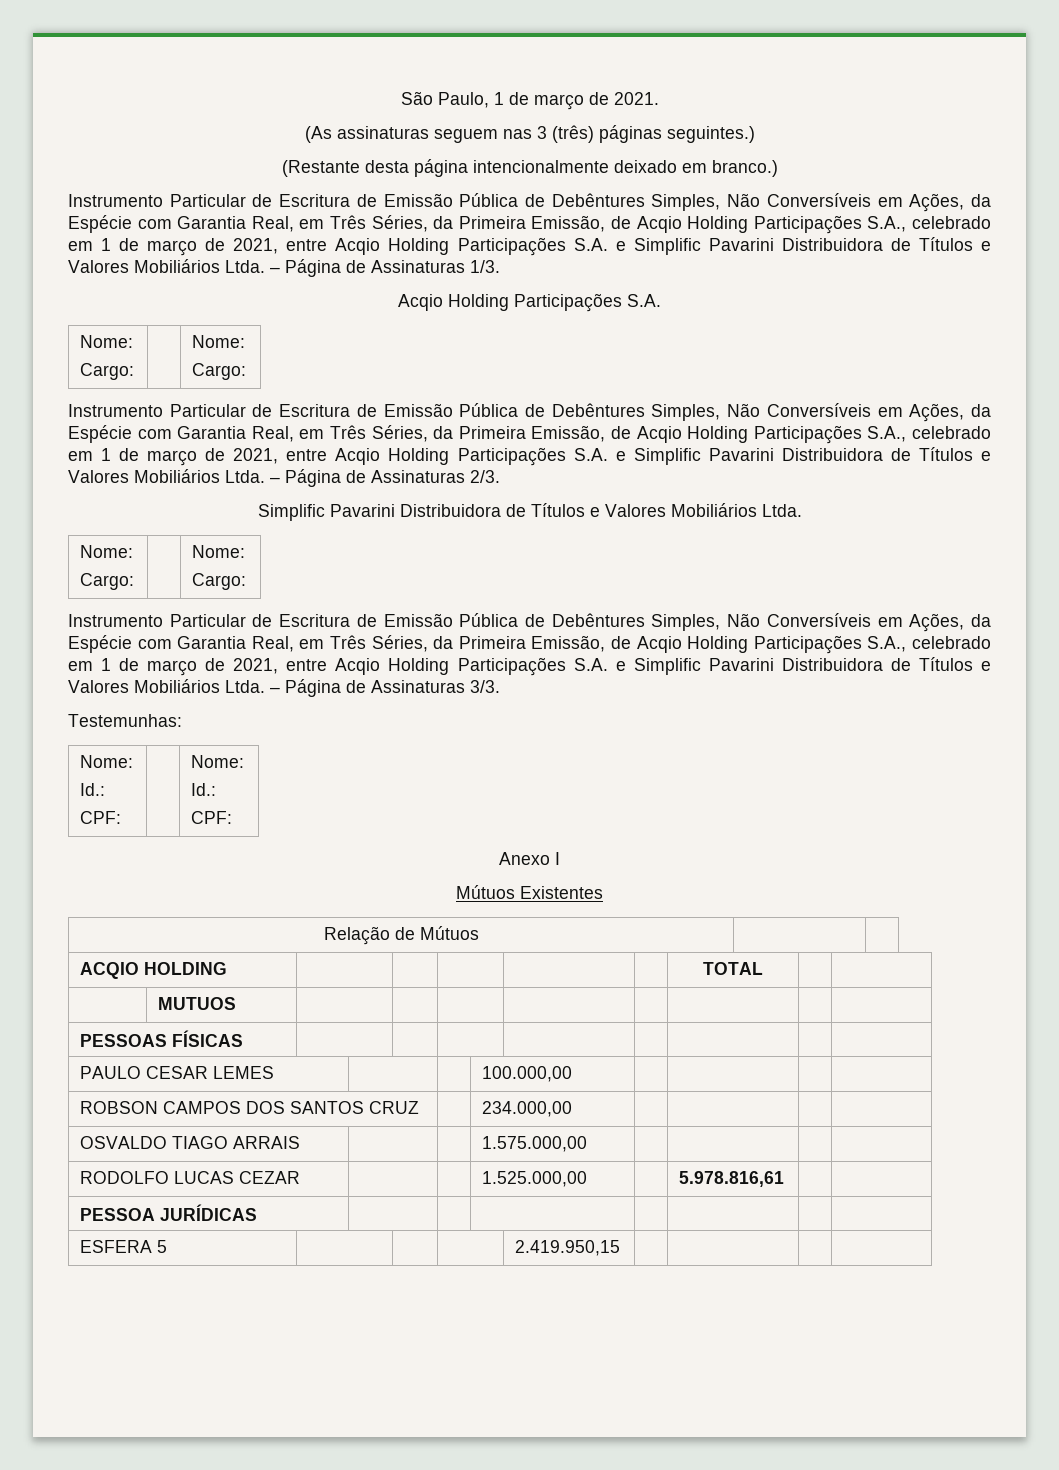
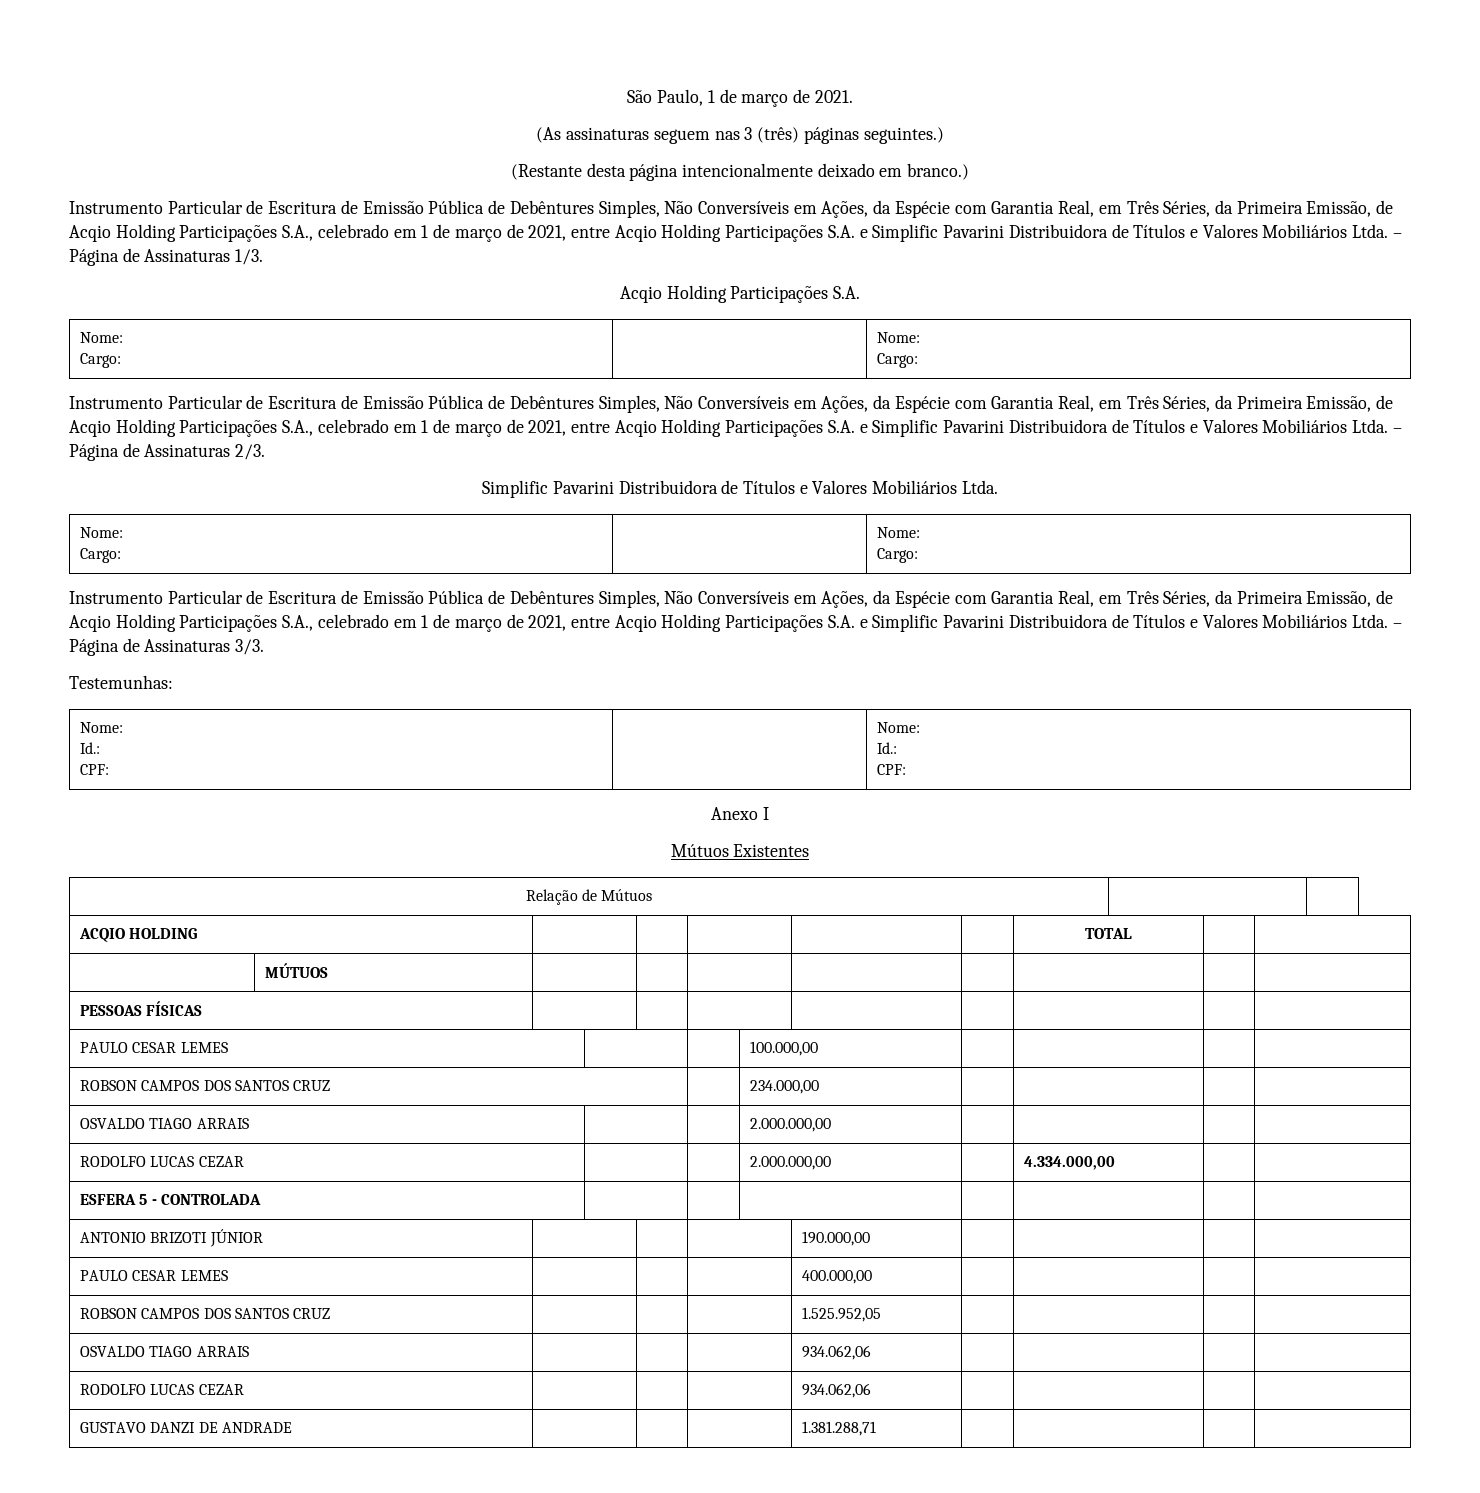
[158,997,237,1010] MUTUOS -> [265,963,329,978] MÚTUOS
[482,1136,588,1152] [80,1171,301,1184] [482,1171,588,1187] [679,1171,785,1187] [80,1204,258,1221] [80,1240,168,1253] [515,1240,621,1256] 1.575.000,00 | | | | // RODOLFO LUCAS CEZAR | | | 1.525.000,00 | | 5.978.816,61 | | // PESSOA JURÍDICAS | | | | | | | // ESFERA 5 | | | | 2.419.950,15 -> [750,1118,832,1132] [80,1156,244,1167] [750,1156,832,1170] [1024,1156,1116,1170] [80,1194,262,1205] [80,1229,263,1247] [802,1231,871,1246] [80,1270,228,1281] [802,1270,873,1284] [80,1308,331,1319] [802,1307,882,1322] [80,1346,249,1357] [802,1345,872,1360] [80,1384,244,1395] [802,1383,872,1398] [80,1422,293,1433] [802,1421,877,1436] 2.000.000,00 | | | | // RODOLFO LUCAS CEZAR | | | 2.000.000,00 | | 4.334.000,00 | | // ESFERA 5 - CONTROLADA | | | | | | | // ANTONIO BRIZOTI JÚNIOR | | | | 190.000,00 | | | | // PAULO CESAR LEMES | | | | 400.000,00 | | | | // ROBSON CAMPOS DOS SANTOS CRUZ | | | | 1.525.952,05 | | | | // OSVALDO TIAGO ARRAIS | | | | 934.062,06 | | | | // RODOLFO LUCAS CEZAR | | | | 934.062,06 | | | | // GUSTAVO DANZI DE ANDRADE | | | | 1.381.288,71

